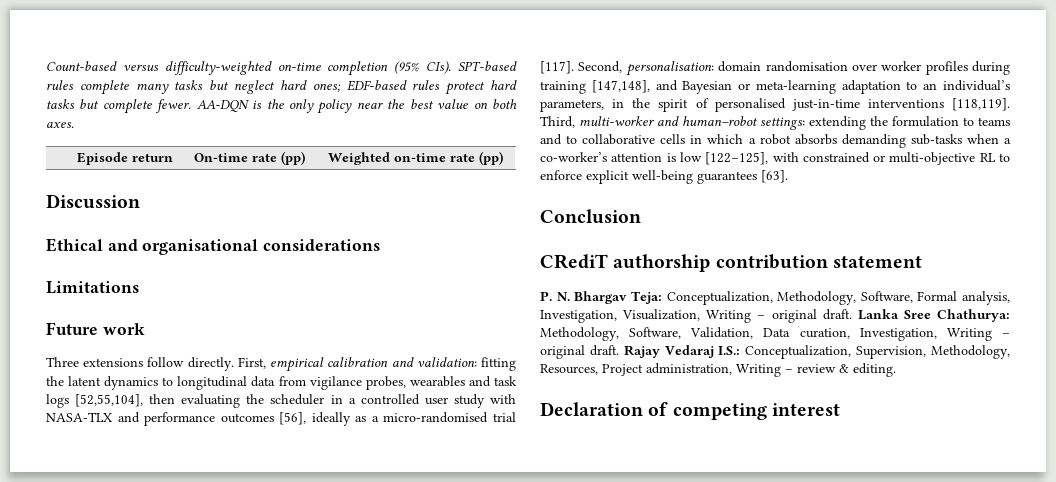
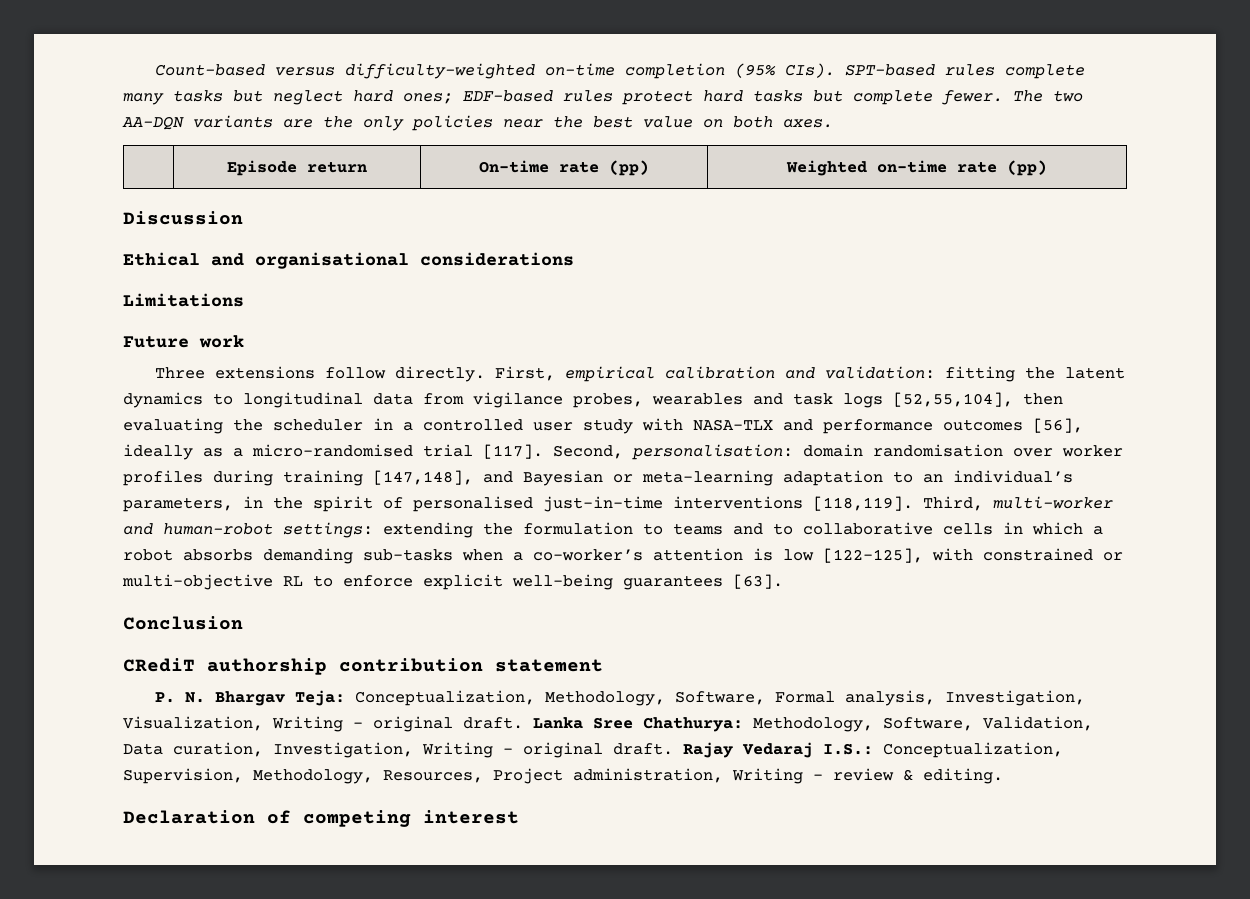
[196,100,263,112] AA-DQN is -> [1013,90,1083,102] [122,115,313,130] The two AA-DQN variants are
[317,99,353,114] policy -> [412,115,493,131] policies

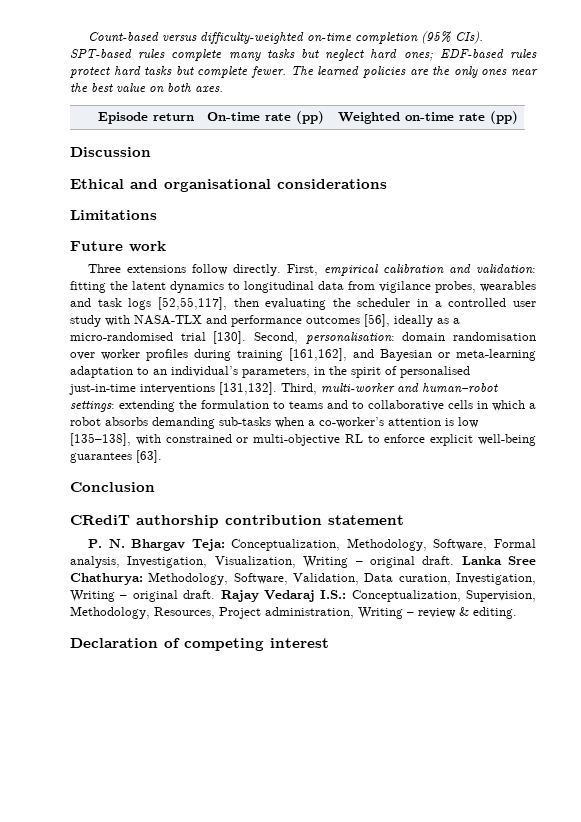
[1053,90,1083,102] [122,115,273,130] two AA-DQN variants -> [317,66,406,78] learned policies
[412,115,493,131] policies -> [481,69,508,76] ones
[893,392,1013,407] [52,55,104], -> [157,297,227,310] [52,55,117],
[483,444,543,459] [117]. -> [213,331,247,344] [130].
[373,470,473,485] [147,148], -> [289,348,347,361] [161,162],
[813,496,913,511] [118,119]. -> [219,382,277,395] [131,132].
[823,548,923,563] [122–125], -> [70,433,131,446] [135–138],

